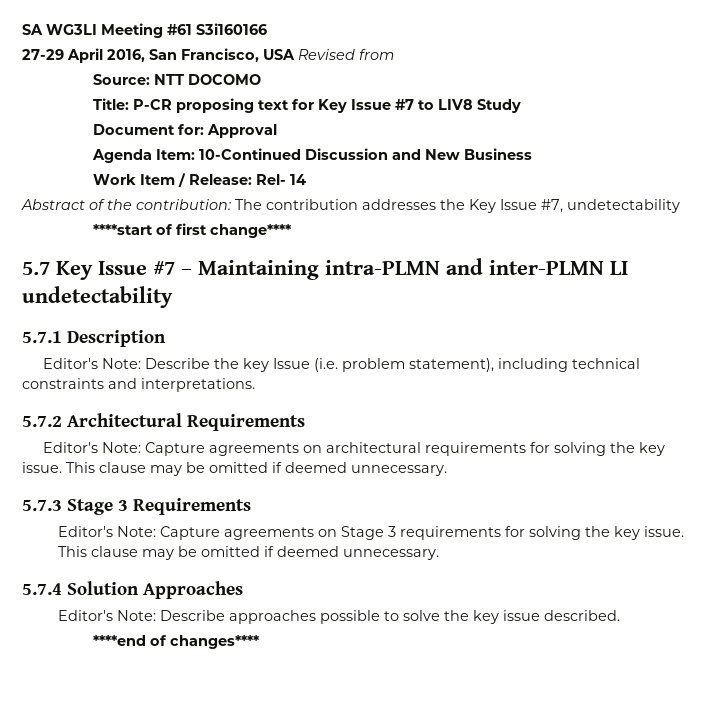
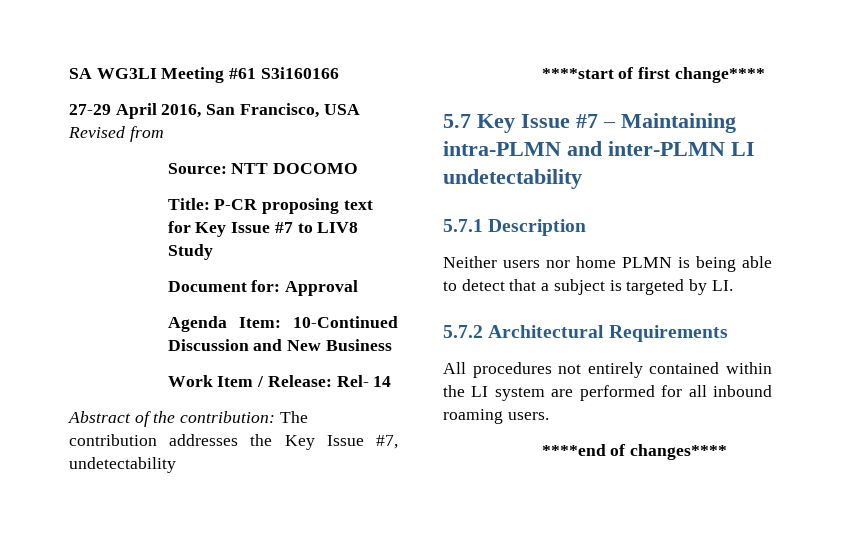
[42,358,640,372] [22,378,255,392] [22,413,306,431] [42,442,665,456] [22,462,447,476] [22,498,252,515] [57,526,684,540] [57,546,439,560] [22,581,244,599] [57,610,620,624] Editor's Note: Describe the key Issue (i.e. problem statement), including technical constraints and interpretations. // 5.7.2 Architectural Requirements // Editor's Note: Capture agreements on architectural requirements for solving the key issue. This clause may be omitted if deemed unnecessary. // 5.7.3 Stage 3 Requirements // Editor's Note: Capture agreements on Stage 3 requirements for solving the key issue. This clause may be omitted if deemed unnecessary. // 5.7.4 Solution Approaches // Editor's Note: Describe approaches possible to solve the key issue described. -> [443,256,772,272] [443,279,733,295] [443,325,728,342] [443,362,772,378] [443,385,772,401] [443,409,549,424] Neither users nor home PLMN is being able to detect that a subject is targeted by LI. // 5.7.2 Architectural Requirements // All procedures not entirely contained within the LI system are performed for all inbound roaming users.

